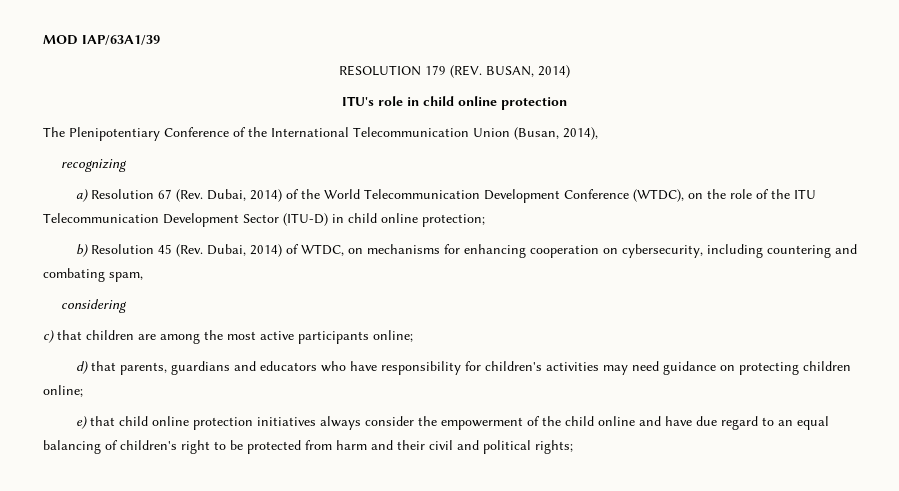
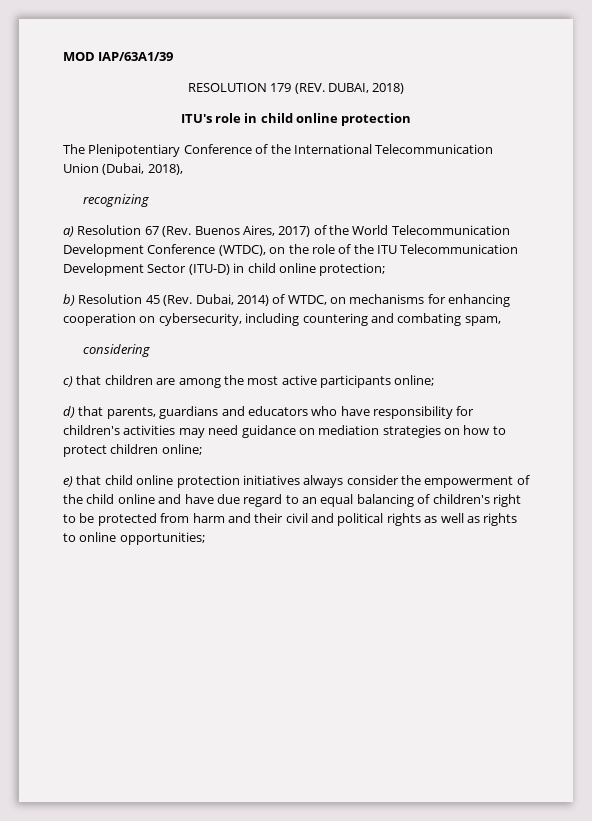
[486,65,570,78] BUSAN, 2014) -> [327,83,405,94] DUBAI, 2018)
[514,127,598,140] (Busan, 2014), -> [102,163,183,175] (Dubai, 2018),
[207,189,283,202] Dubai, 2014) -> [194,225,311,237] Buenos Aires, 2017)
[739,362,800,375] protecting -> [318,425,506,438] [63,445,107,457] mediation strategies on how to protect
[535,440,573,454] rights; -> [386,513,518,526] [63,532,205,545] rights as well as rights to online opportunities;

